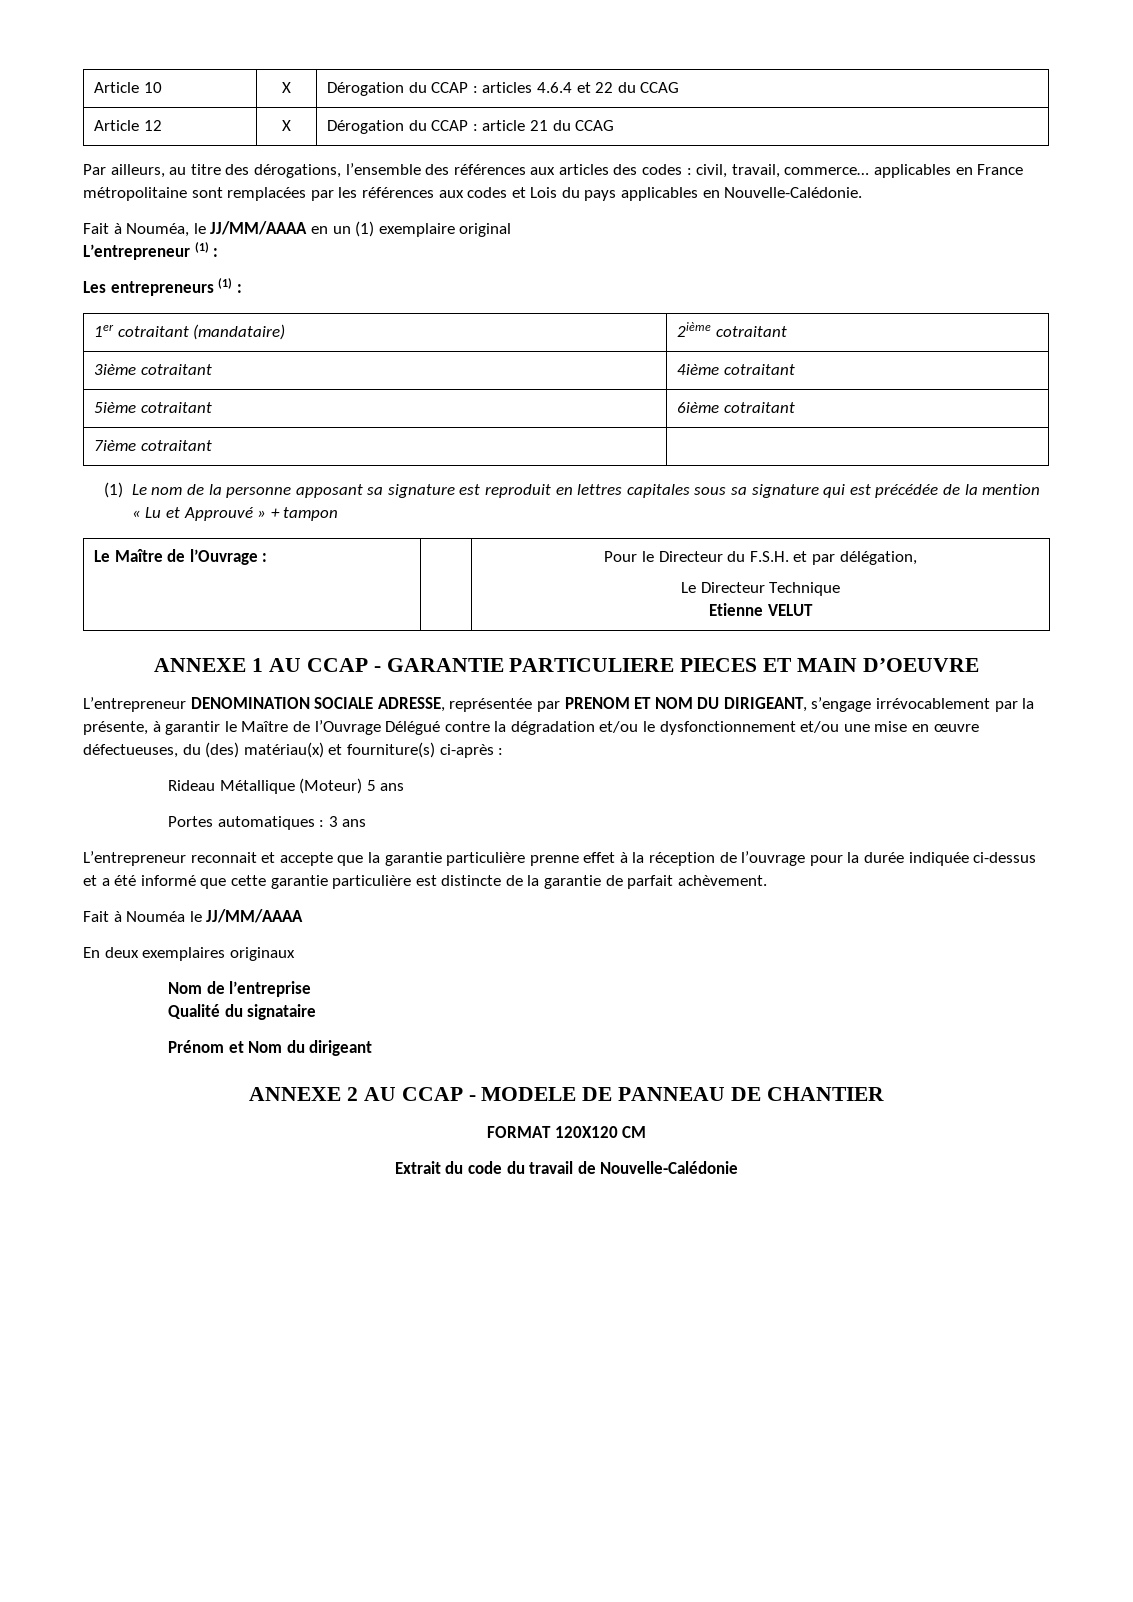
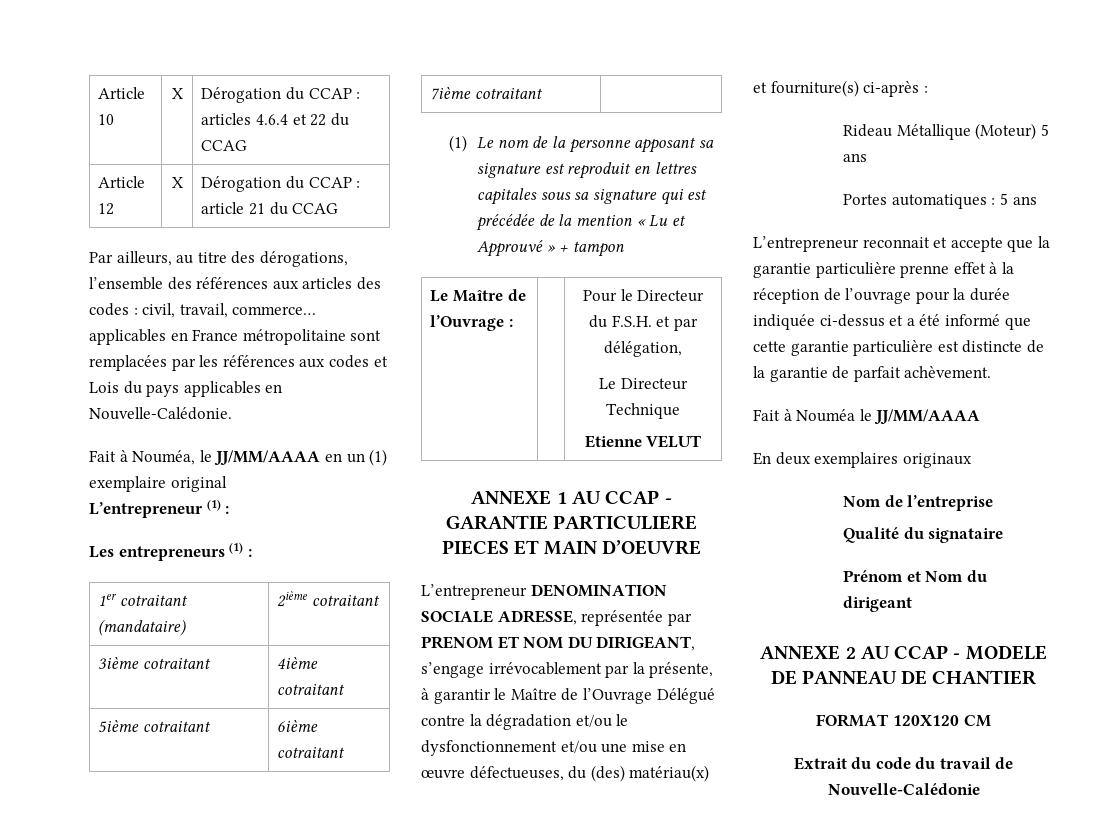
[328,816,338,827] 3 -> [1000,193,1009,205] 5

